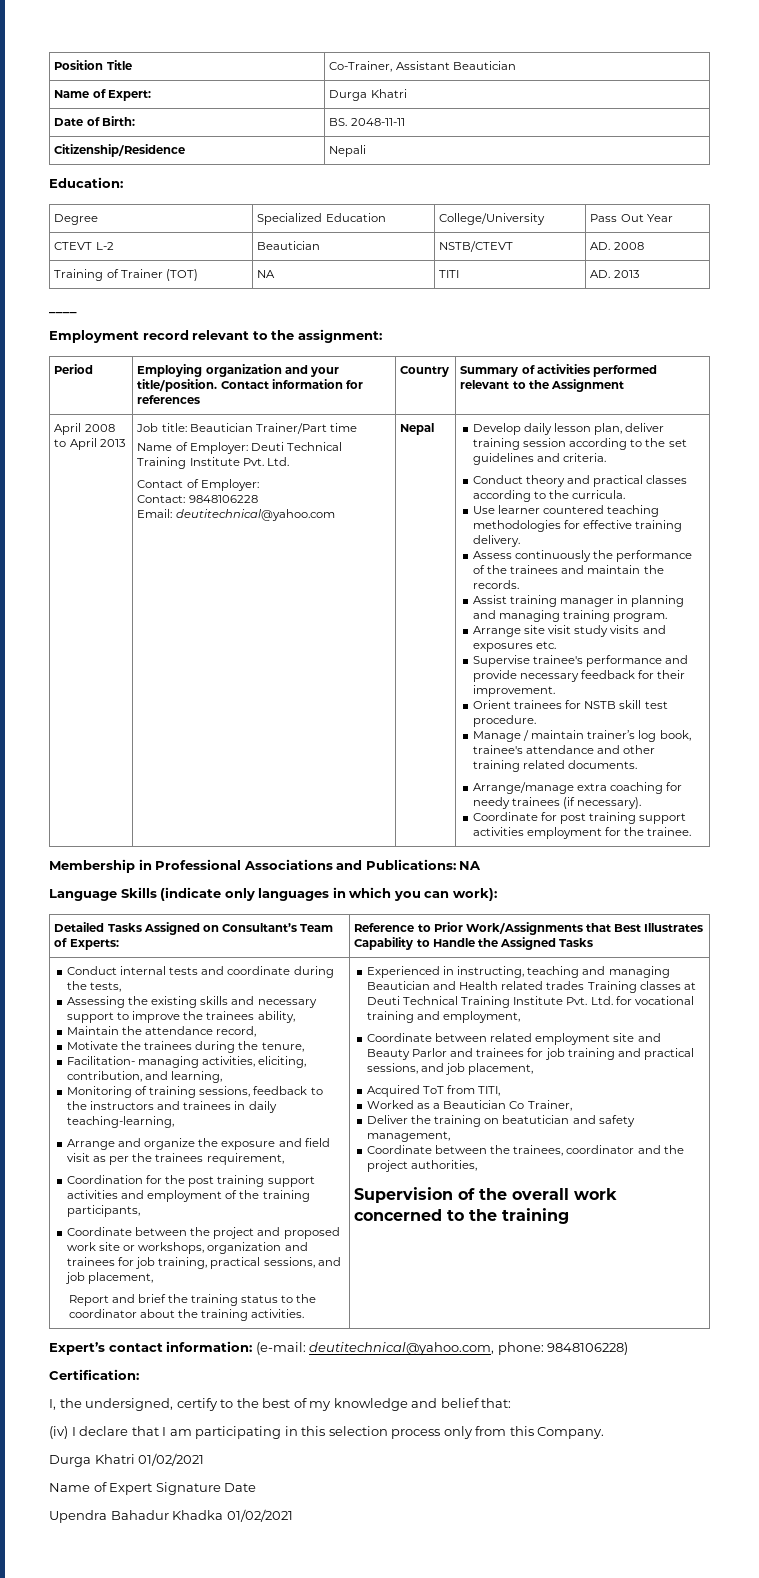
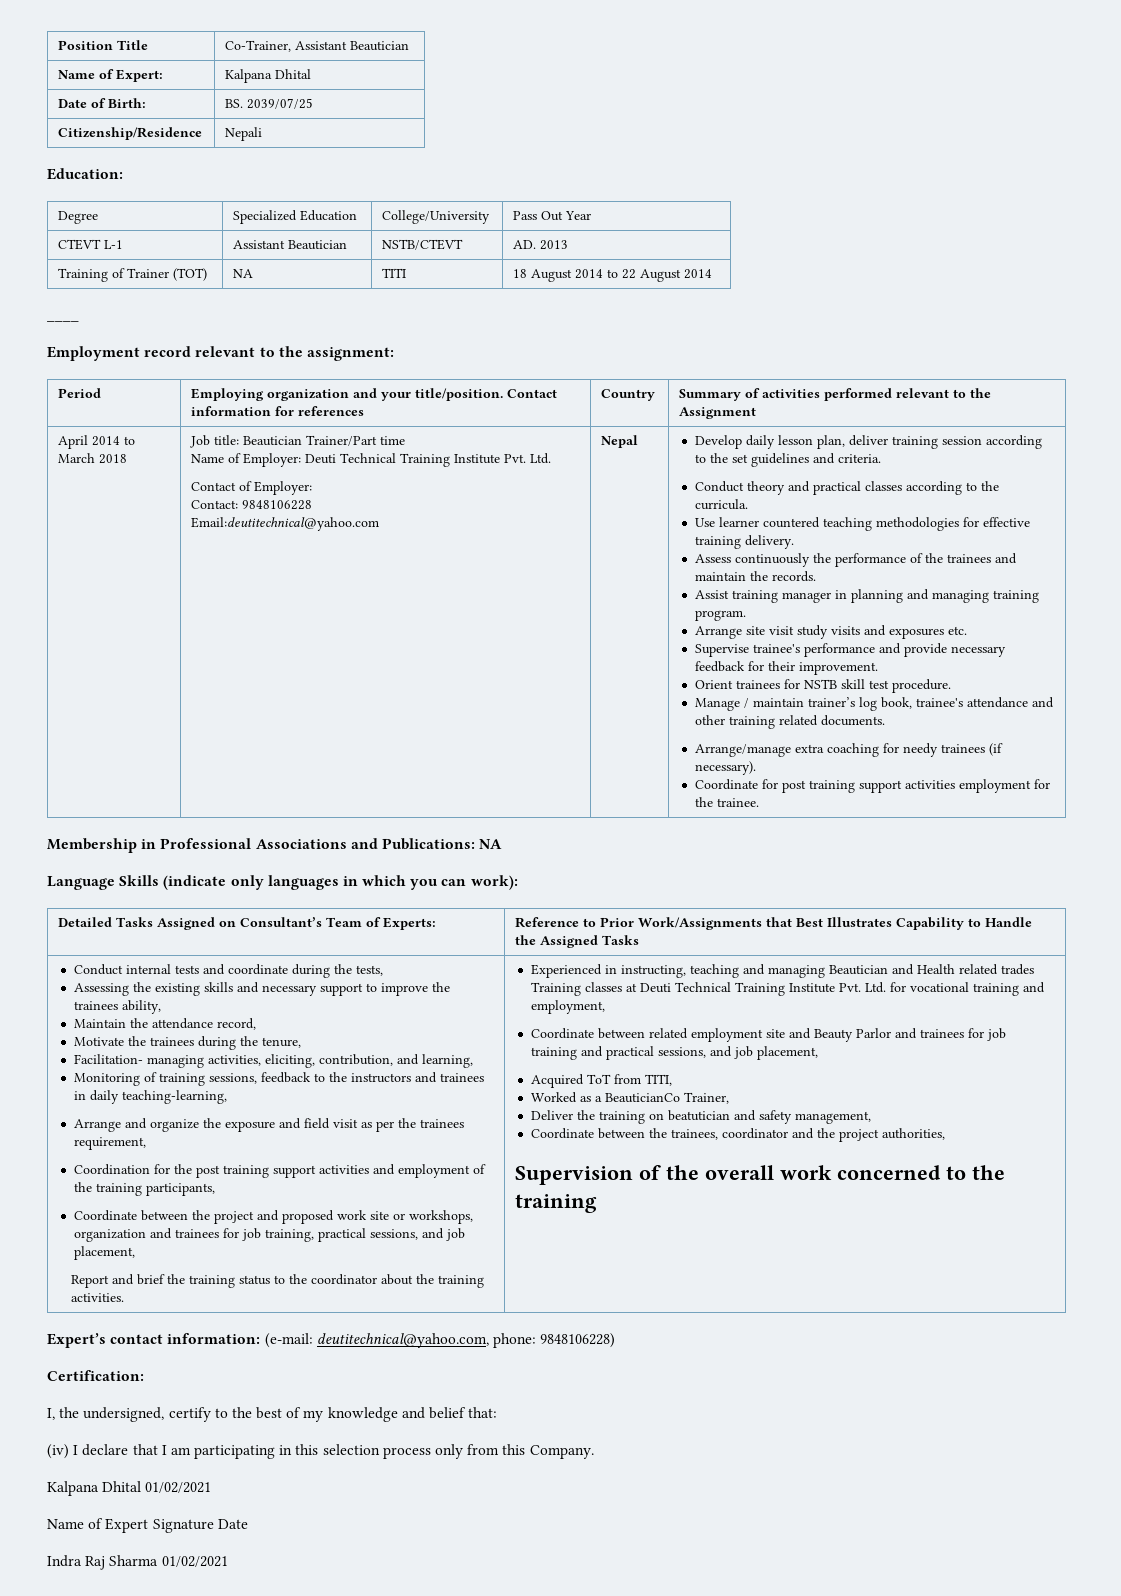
[329,89,407,101] Durga Khatri -> [225,69,312,83] Kalpana Dhital
[350,118,405,126] 2048-11-11 -> [247,98,314,109] 2039/07/25
[95,242,114,250] L-2 | -> [104,240,124,249] [233,240,286,249] L-1 | Assistant
[613,242,644,250] 2008 -> [540,240,569,250] 2013
[590,270,639,278] AD. 2013 -> [513,269,713,282] 18 August 2014 to 22 August 2014
[84,424,115,432] [54,438,125,450] 2008 to April 2013 -> [92,436,136,446] [58,453,128,464] 2014 to March 2018
[137,509,335,521] Email: deutitechnical@yahoo.com -> [191,517,380,531] Email:deutitechnical@yahoo.com
[443,1100,525,1109] Beautician Co -> [604,1093,680,1103] BeauticianCo
[49,1454,135,1467] Durga Khatri -> [47,1481,142,1496] Kalpana Dhital
[49,1510,224,1523] Upendra Bahadur Khadka -> [47,1555,159,1570] Indra Raj Sharma

